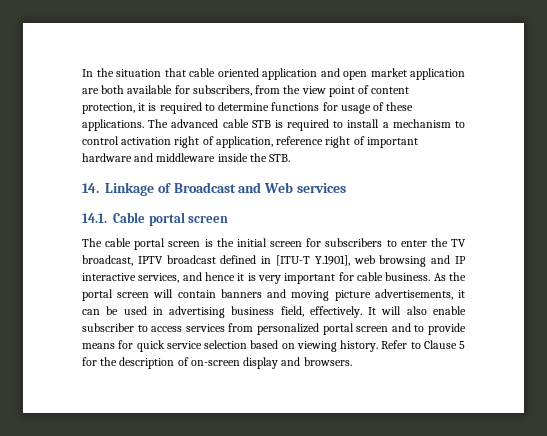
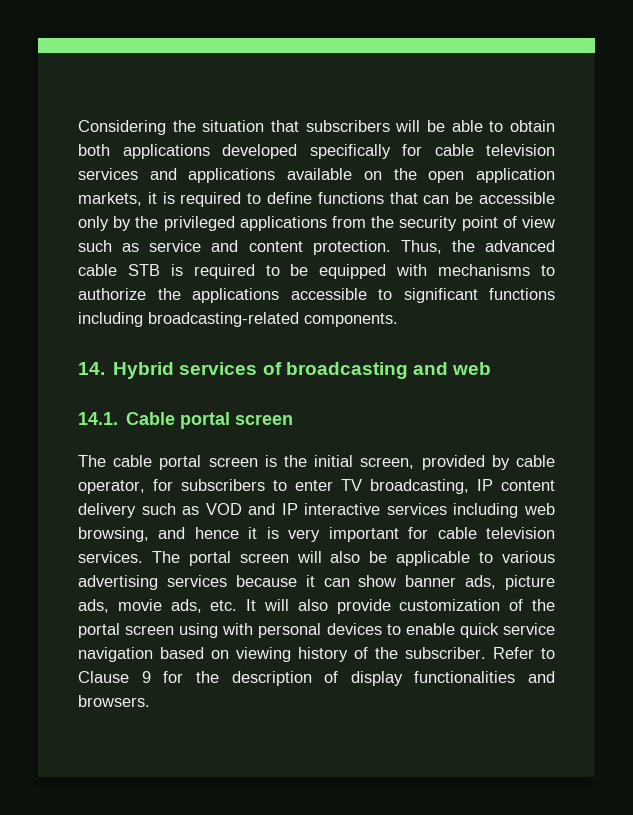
[82,69,93,77] In -> [78,120,166,135] Considering
[189,68,465,80] [82,85,410,97] [82,102,414,114] [82,119,169,131] cable oriented application and open market application are both available for subscribers, from the view point of content protection, it is required to determine functions for usage of these applications. The -> [305,120,555,132] [78,144,555,159] [78,168,555,183] [78,192,555,207] [78,216,555,231] [78,240,475,255] subscribers will be able to obtain both applications developed specifically for cable television services and applications available on the open application markets, it is required to define functions that can be accessible only by the privileged applications from the security point of view such as service and content protection. Thus, the
[347,119,466,128] [82,136,418,148] [82,153,291,162] [82,182,346,196] install a mechanism to control activation right of application, reference right of important hardware and middleware inside the STB. // 14. Linkage of Broadcast and Web services -> [290,264,555,279] [78,288,555,303] [78,312,398,327] [78,362,491,379] be equipped with mechanisms to authorize the applications accessible to significant functions including broadcasting-related components. // 14. Hybrid services of broadcasting and web
[270,238,466,247] [82,255,467,267] [82,273,180,283] screen for subscribers to enter the TV broadcast, IPTV broadcast defined in [ITU-T Y.1901], web browsing and IP interactive services, -> [360,455,555,470] [78,479,555,494] [78,503,555,518] [78,527,149,542] screen, provided by cable operator, for subscribers to enter TV broadcasting, IP content delivery such as VOD and IP interactive services including web browsing,
[385,272,466,281] [82,289,465,301] [82,306,466,318] [82,323,467,335] [82,340,134,349] business. As the portal screen will contain banners and moving picture advertisements, it can be used in advertising business field, effectively. It will also enable subscriber to access services from personalized portal screen and to provide means for -> [486,527,556,539] [78,551,556,566] [78,575,555,590] [78,599,555,614] [78,623,455,638] television services. The portal screen will also be applicable to various advertising services because it can show banner ads, picture ads, movie ads, etc. It will also provide customization of the portal screen using with personal devices to enable
[204,340,247,349] selection -> [78,647,153,662] navigation
[340,340,378,352] history. -> [298,647,486,662] history of the subscriber.
[459,341,465,349] 5 -> [141,671,151,683] 9
[190,357,279,369] on-screen display -> [350,671,516,686] display functionalities

